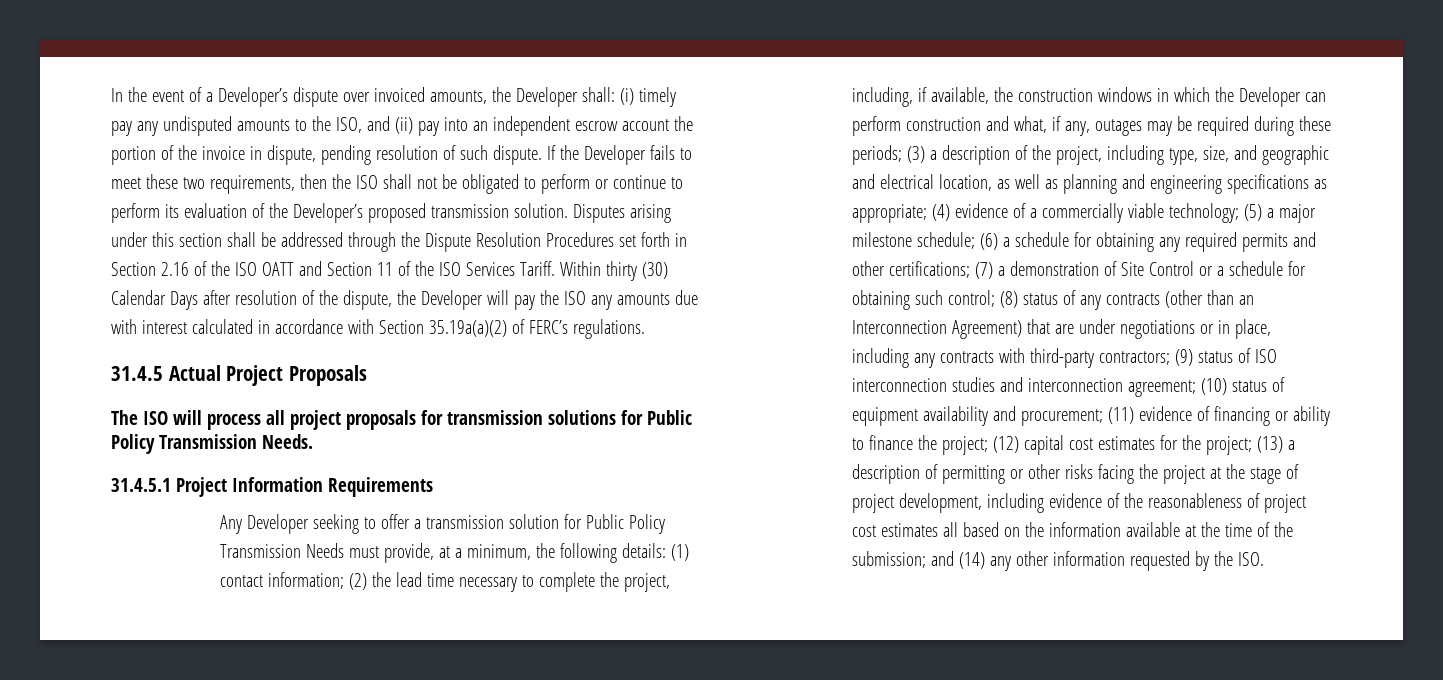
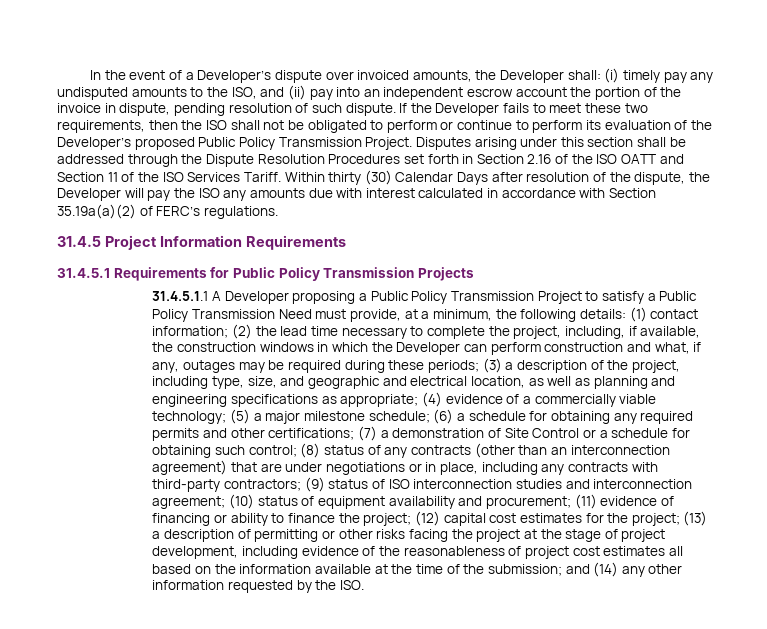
[430,203,568,218] transmission solution. -> [198,137,413,150] Public Policy Transmission Project.
[168,365,367,386] [111,410,692,430] [111,434,313,454] [111,477,433,497] [220,514,666,534] [220,543,345,558] Actual Project Proposals // The ISO will process all project proposals for transmission solutions for Public Policy Transmission Needs. // 31.4.5.1 Project Information Requirements // Any Developer seeking to offer a transmission solution for Public Policy Transmission Needs -> [104,235,346,250] [57,267,474,281] [152,291,698,304] [152,309,312,322] Project Information Requirements // 31.4.5.1 Requirements for Public Policy Transmission Projects // 31.4.5.1.1 A Developer proposing a Public Policy Transmission Project to satisfy a Public Policy Transmission Need
[852,320,1023,339] Interconnection Agreement) -> [570,445,670,455] [152,460,228,475] interconnection agreement)

